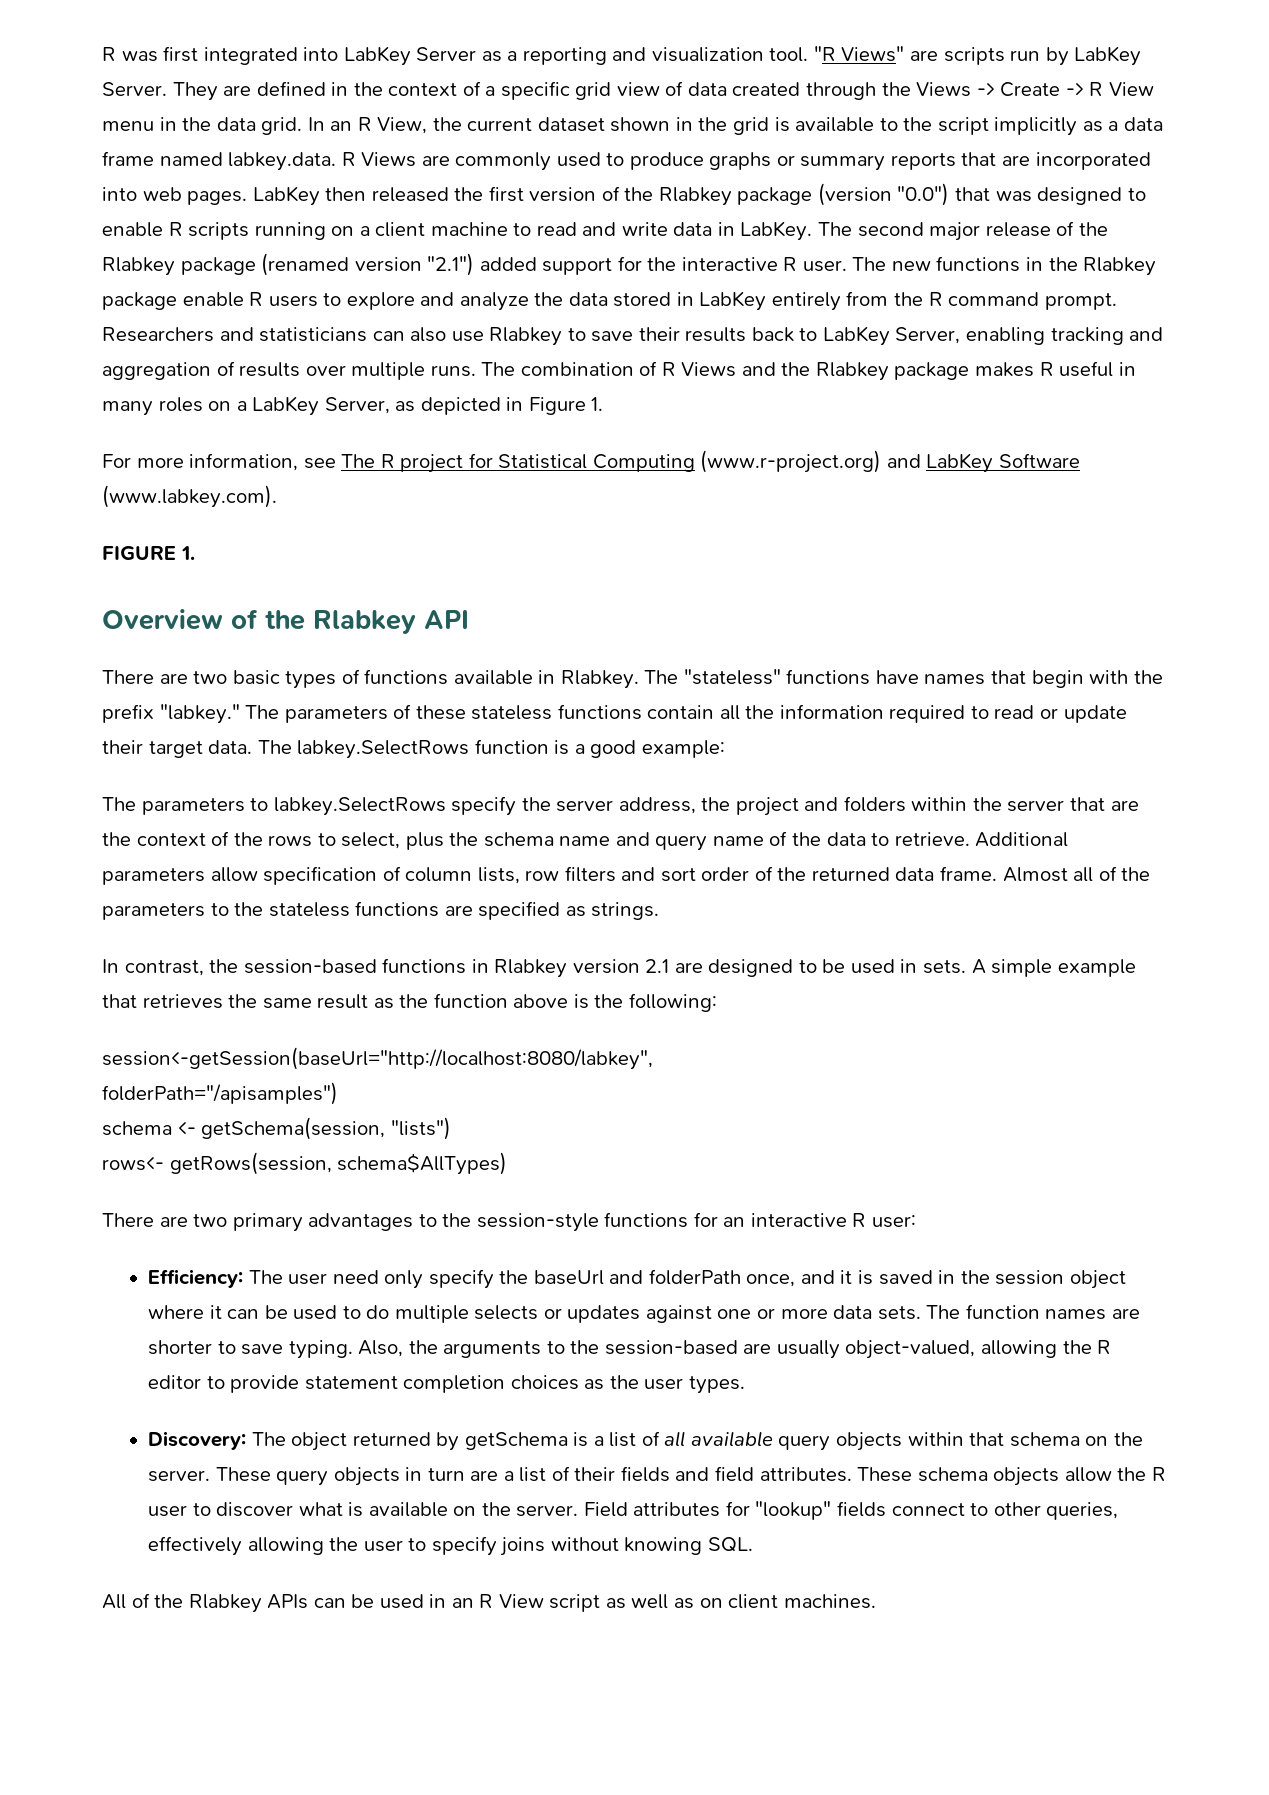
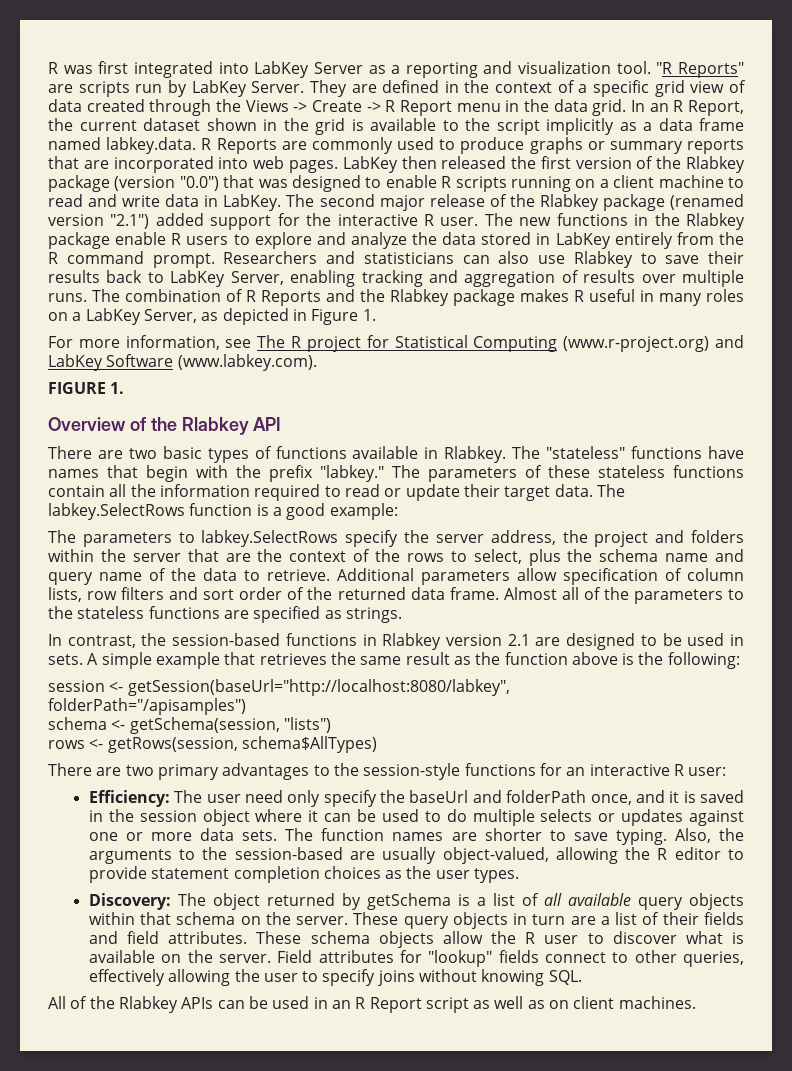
[841,46,905,62] Views" -> [678,62,744,78] Reports"
[1108,82,1154,96] View -> [400,100,453,116] Report
[377,117,428,134] View, -> [687,100,744,116] Report,
[361,152,417,167] Views -> [216,138,277,154] Reports
[681,362,737,377] Views -> [261,290,321,306] Reports
[102,1047,653,1070] session<-getSession(baseUrl="http://localhost:8080/labkey", -> [48,679,510,696] session <- getSession(baseUrl="http://localhost:8080/labkey",
[102,1157,164,1171] rows<- -> [48,739,104,749] rows <-
[498,1594,544,1608] View -> [369,997,422,1013] Report

